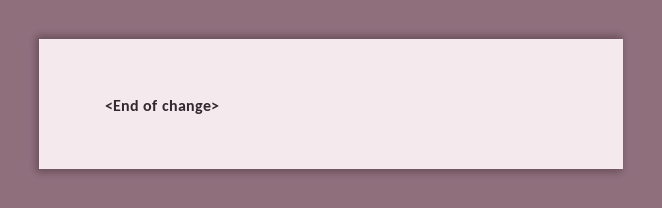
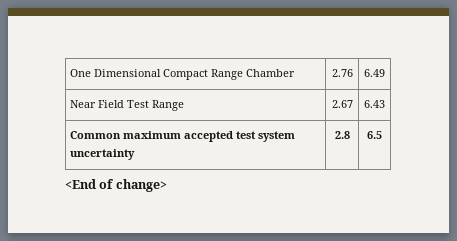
(105, 105) none -> [70,69,296,80] [331,69,353,77] [364,69,385,77] [70,100,185,111] [331,100,353,108] [364,100,385,108] [70,131,296,142] [70,149,136,160] [334,131,350,139] [367,131,382,139] One Dimensional Compact Range Chamber | 2.76 | 6.49 // Near Field Test Range | 2.67 | 6.43 // Common maximum accepted test system uncertainty | 2.8 | 6.5 //

